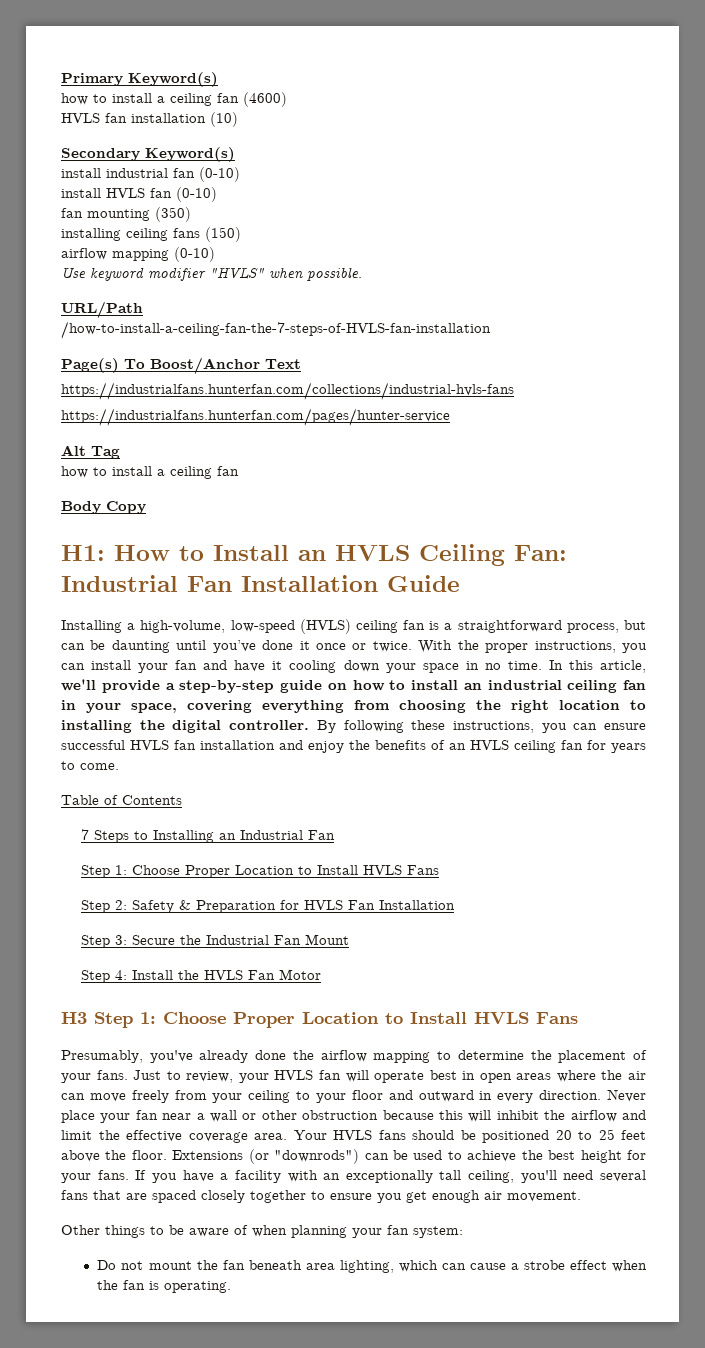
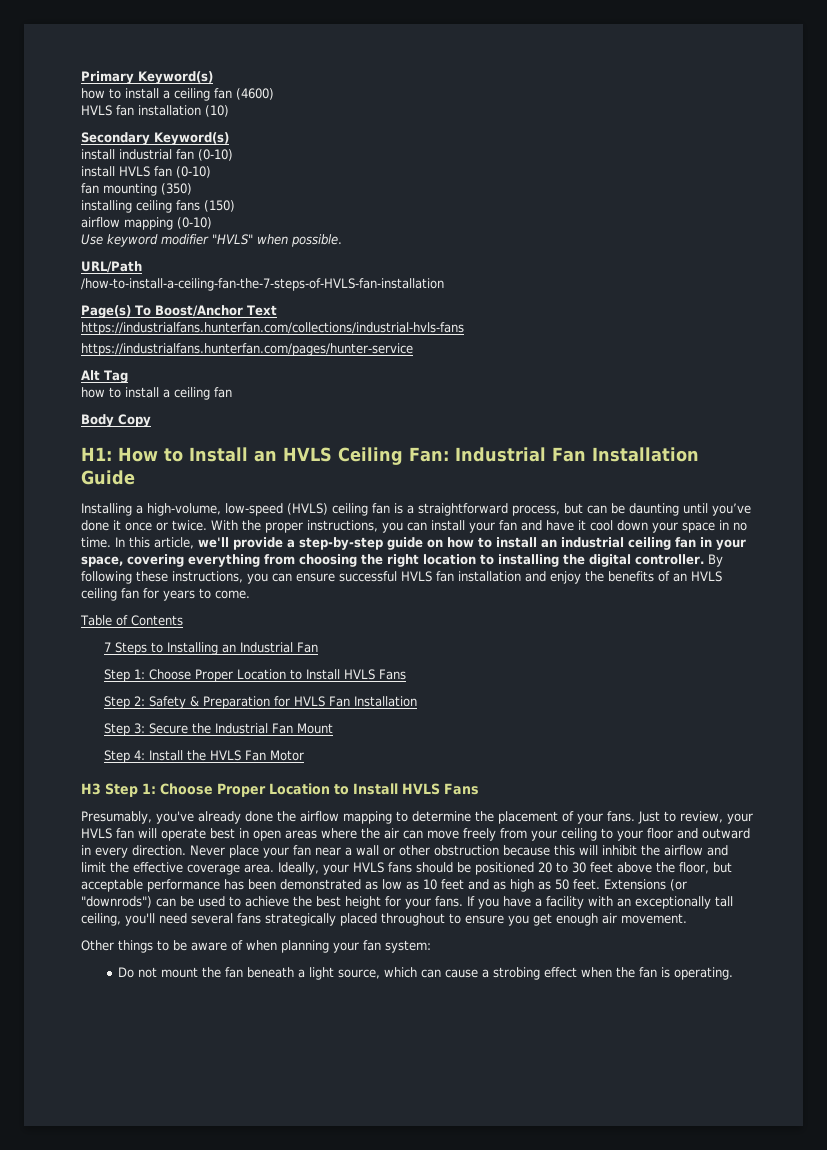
[289,660,337,673] cooling -> [590,520,613,531] cool
[293,1130,327,1140] Your -> [278,862,349,875] Ideally, your
[598,1129,615,1140] 25 -> [572,862,586,873] 30
[131,1150,167,1160] floor. -> [679,862,732,874] [81,879,600,892] floor, but acceptable performance has been demonstrated as low as 10 feet and as high as 50 feet.
[93,1190,306,1203] that are spaced closely together -> [265,913,445,926] strategically placed throughout
[305,1260,394,1273] area lighting, -> [297,967,380,980] a light source,
[523,1260,565,1270] strobe -> [492,967,540,980] strobing

